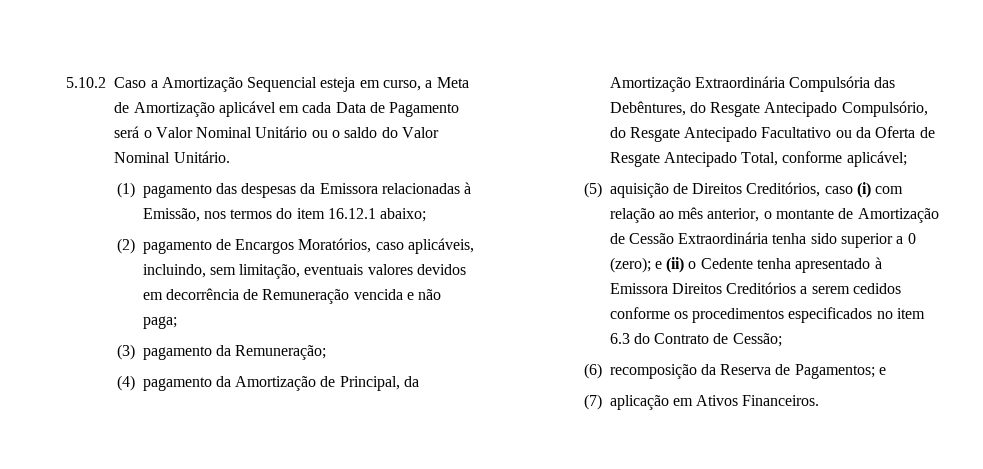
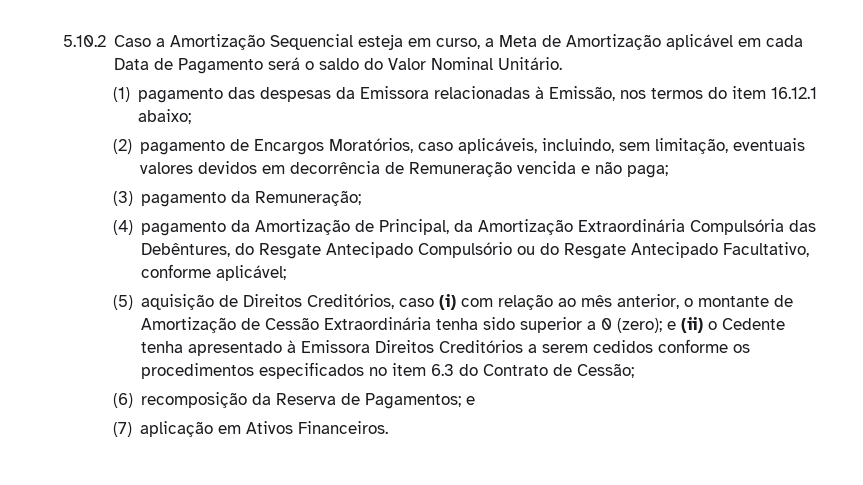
[155,126,341,138] Valor Nominal Unitário ou o -> (315, 65) none
[841,101,928,117] [609,126,935,142] [609,152,779,167] Compulsório, do Resgate Antecipado Facultativo ou da Oferta de Resgate Antecipado Total, -> [418,242,810,259] Compulsório ou do Resgate Antecipado Facultativo,

